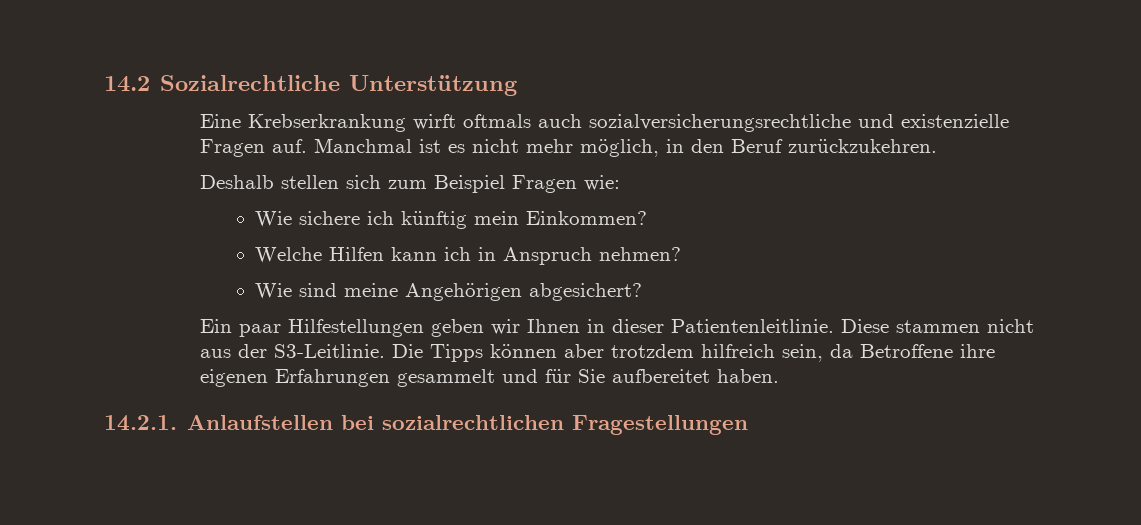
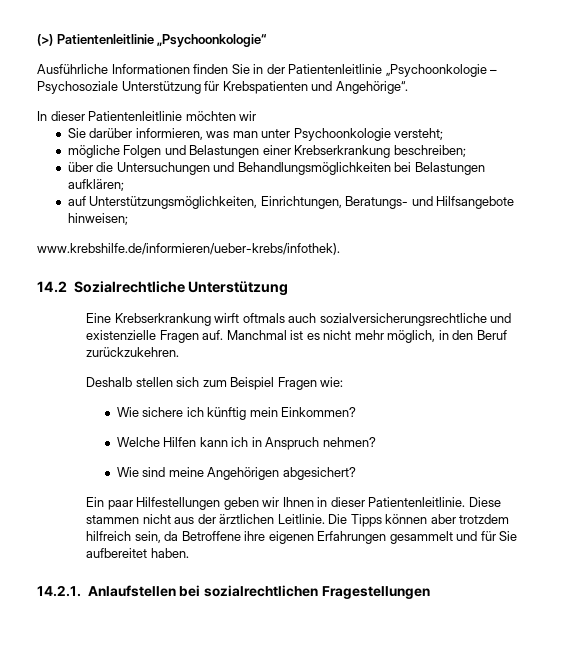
(104, 84) none -> [37,34,267,47] [37,64,498,77] [37,81,408,94] [37,111,257,121] [67,128,444,141] [67,145,466,158] [67,162,485,175] [67,179,124,191] [67,196,515,209] [67,213,128,225] [37,243,340,255] (>) Patientenleitlinie „Psychoonkologie“ // Ausführliche Informationen finden Sie in der Patientenleitlinie „Psychoonkologie – Psychosoziale Unterstützung für Krebspatienten und Angehörige“. // In dieser Patientenleitlinie möchten wir // Sie darüber informieren, was man unter Psychoonkologie versteht; // mögliche Folgen und Belastungen einer Krebserkrankung beschreiben; // über die Untersuchungen und Behandlungsmöglichkeiten bei Belastungen aufklären; // auf Unterstützungsmöglichkeiten, Einrichtungen, Beratungs- und Hilfsangebote hinweisen; // www.krebshilfe.de/informieren/ueber-krebs/infothek). //
[274,344,386,358] S3-Leitlinie. -> [219,514,325,524] ärztlichen Leitlinie.

